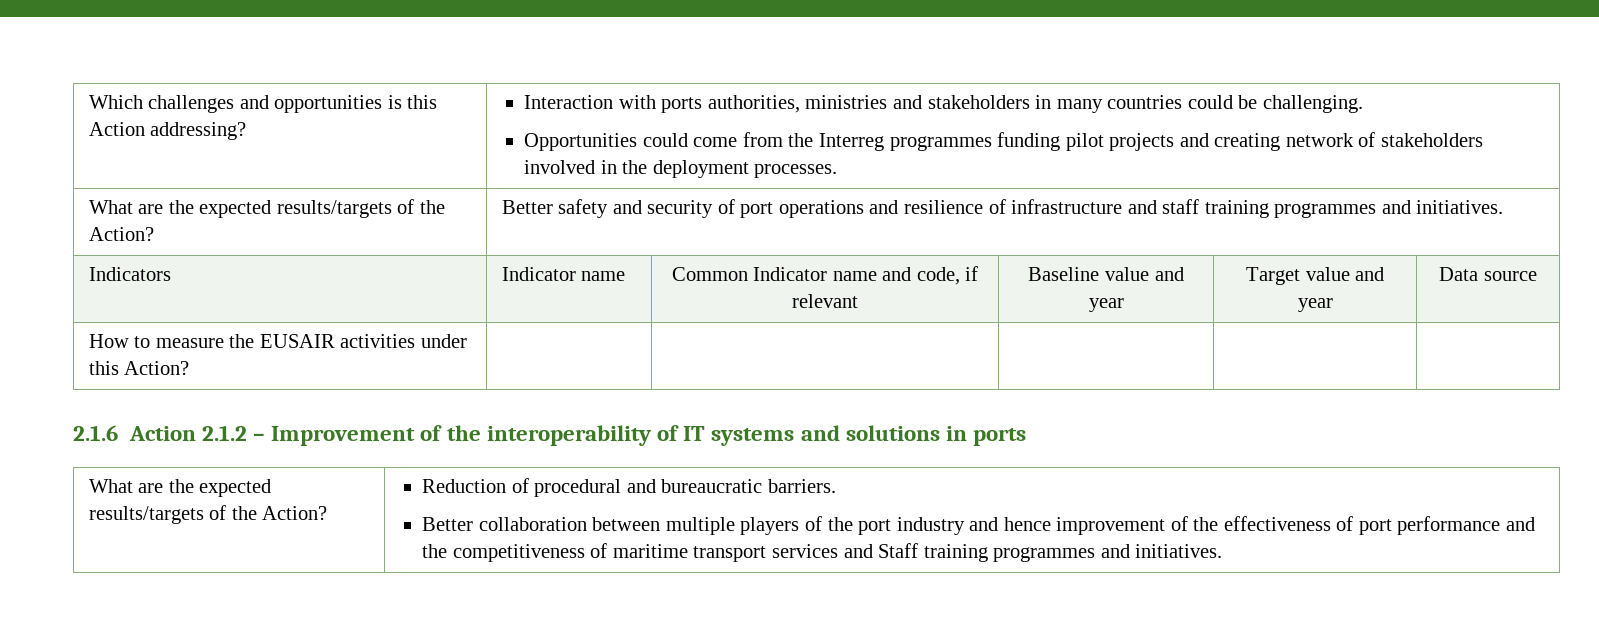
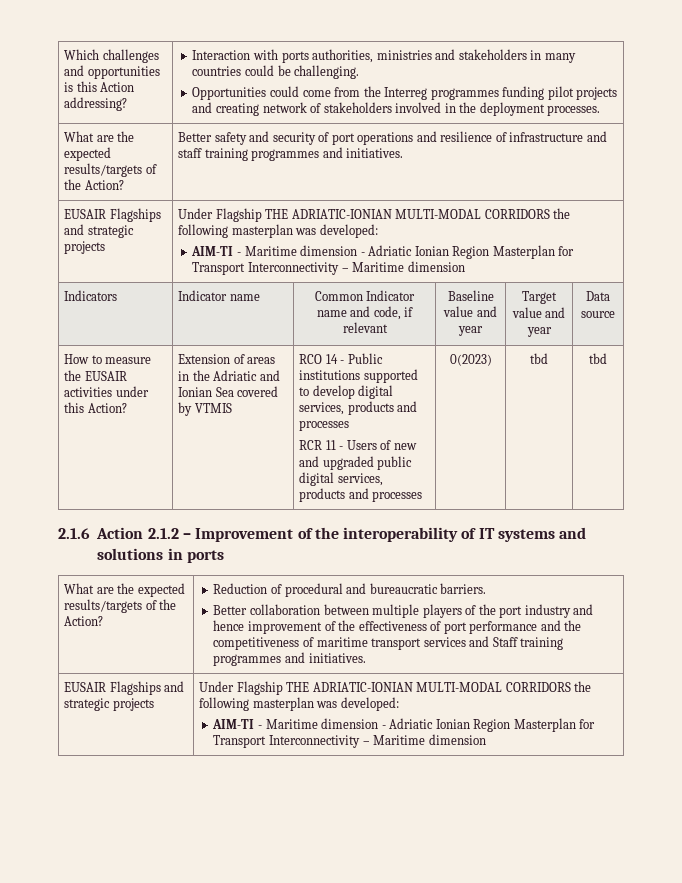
(1504, 207) none -> [64,208,161,222] [64,224,134,238] [64,241,106,254] [178,208,571,222] [178,224,378,238] [191,245,575,259] [192,261,465,275] // EUSAIR Flagships and strategic projects | Under Flagship THE ADRIATIC-IONIAN MULTI-MODAL CORRIDORS the following masterplan was developed: // AIM-TI - Maritime dimension - Adriatic Ionian Region Masterplan for Transport Interconnectivity – Maritime dimension
(190, 368) | | | | -> [178,354,276,364] [178,370,280,381] [178,386,279,397] [178,402,232,416] [299,353,383,364] [299,369,418,383] [299,385,394,399] [299,401,418,415] [299,420,350,431] [299,440,417,450] [299,456,413,470] [299,472,383,486] [299,488,423,502] [449,354,492,366] [530,353,548,364] [589,353,607,364] Extension of areas in the Adriatic and Ionian Sea covered by VTMIS | RCO 14 - Public institutions supported to develop digital services, products and processes // RCR 11 - Users of new and upgraded public digital services, products and processes | 0(2023) | tbd | tbd
(1223, 551) none -> [64,681,185,695] [64,698,154,711] [199,681,592,695] [199,697,399,711] [212,718,596,732] [213,734,486,748] // EUSAIR Flagships and strategic projects | Under Flagship THE ADRIATIC-IONIAN MULTI-MODAL CORRIDORS the following masterplan was developed: // AIM-TI - Maritime dimension - Adriatic Ionian Region Masterplan for Transport Interconnectivity – Maritime dimension

